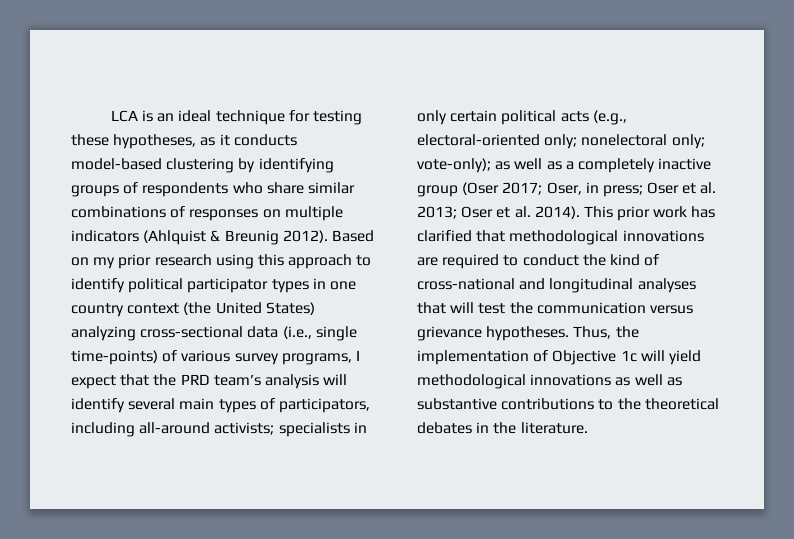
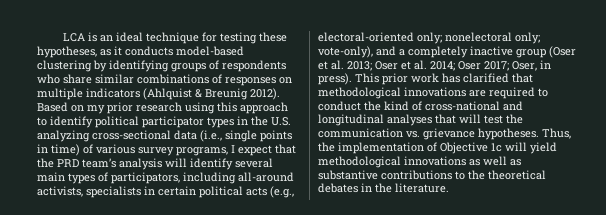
[329,281,356,290] [71,302,315,317] one country context (the United States) -> [251,116,291,126] the U.S.
[71,350,158,365] time-points) -> [260,130,292,142] [37,144,80,156] points in time)
[214,422,275,435] activists; -> [37,186,83,197] activists,
[417,110,447,125] only -> (155, 190) none
[417,158,562,173] vote-only); as well as -> [318,46,396,58] vote-only), and
[502,182,680,197] 2017; Oser, in press; Oser -> (576, 52) none
[534,206,580,219] 2014). -> [430,60,551,71] [318,73,352,85] 2014; Oser 2017; Oser, in press).
[649,305,693,314] versus -> [406,131,420,138] vs.

